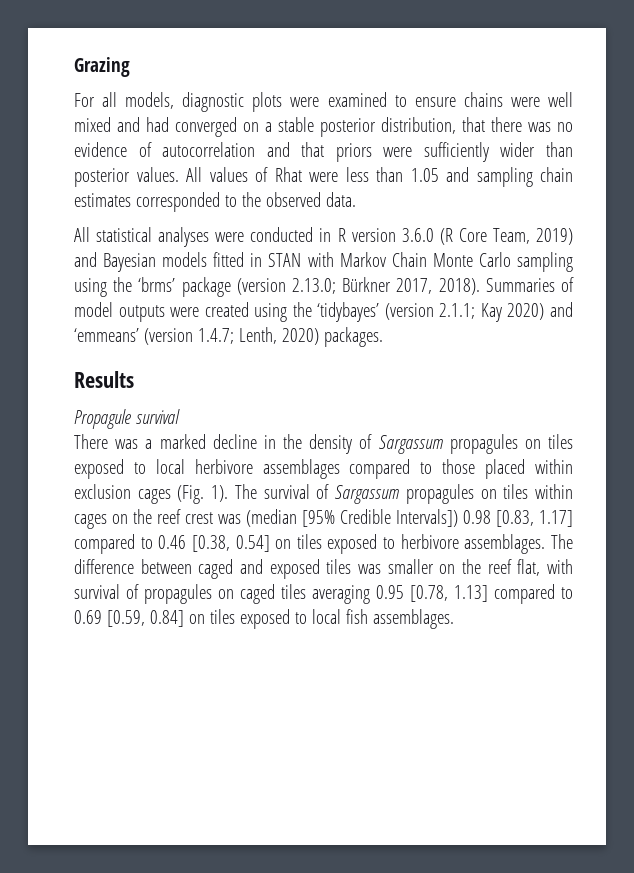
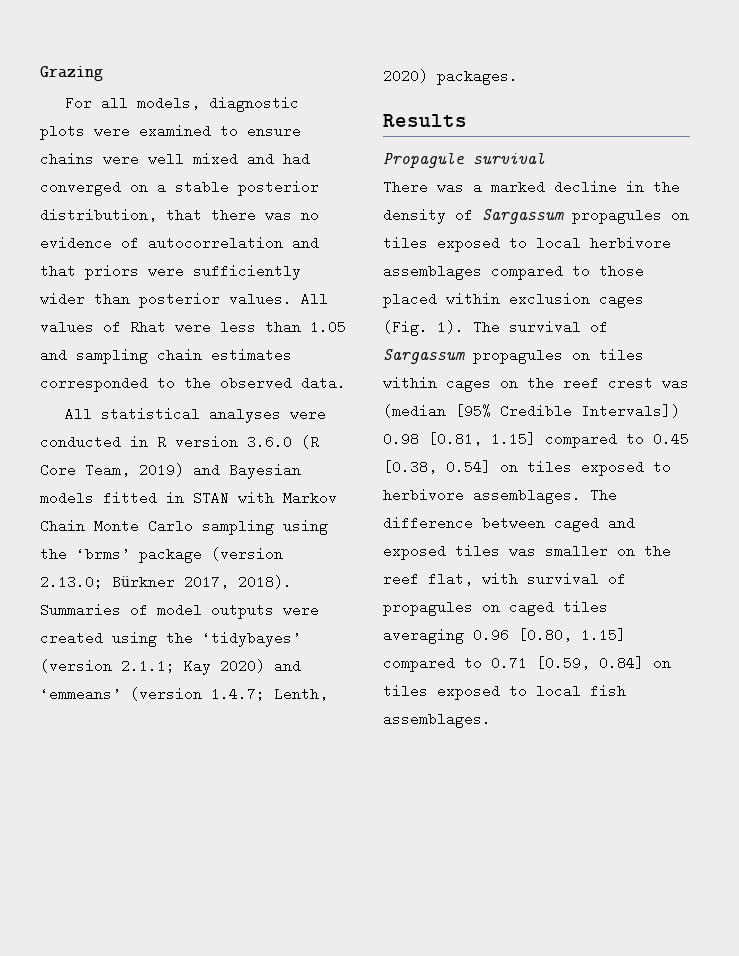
[496,510,573,527] [74,534,187,554] [0.83, 1.17] compared to 0.46 -> [428,432,689,448] [0.81, 1.15] compared to 0.45
[376,584,573,604] [74,610,102,624] 0.95 [0.78, 1.13] compared to 0.69 -> [473,628,626,642] [383,656,527,672] 0.96 [0.80, 1.15] compared to 0.71

